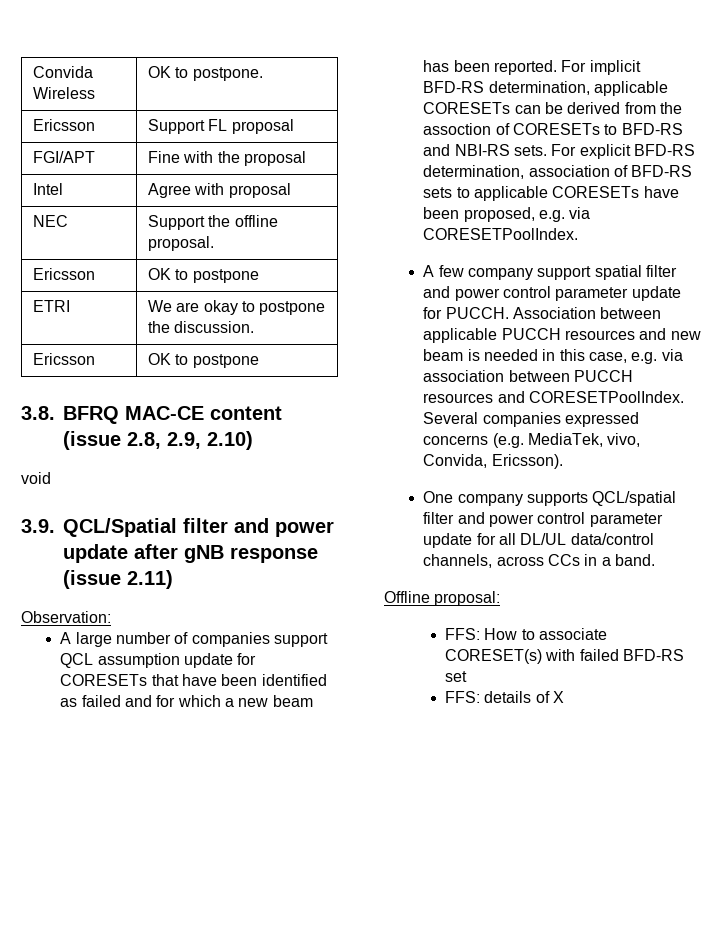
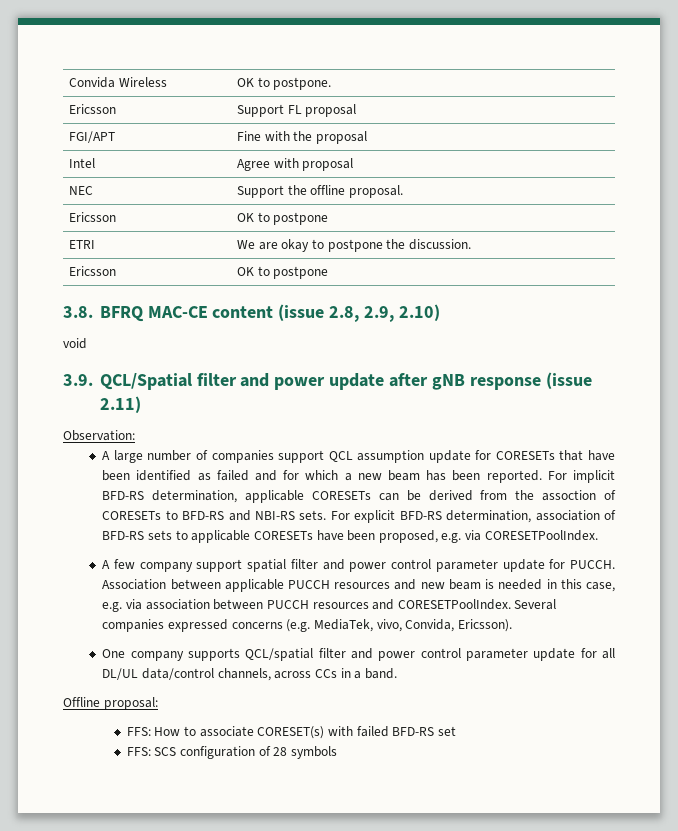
[484,691,565,703] details of X -> [154,746,337,759] SCS configuration of 28 symbols

